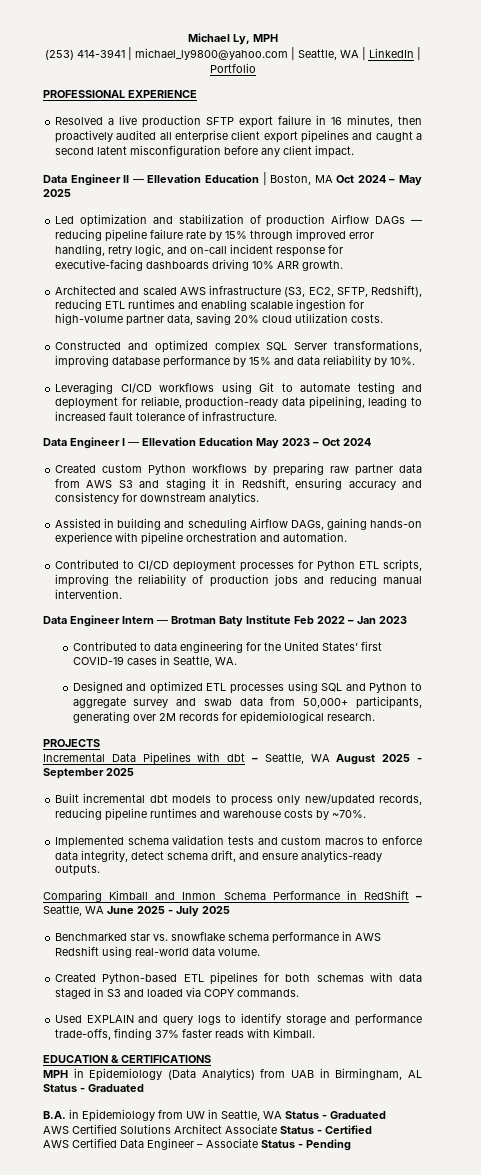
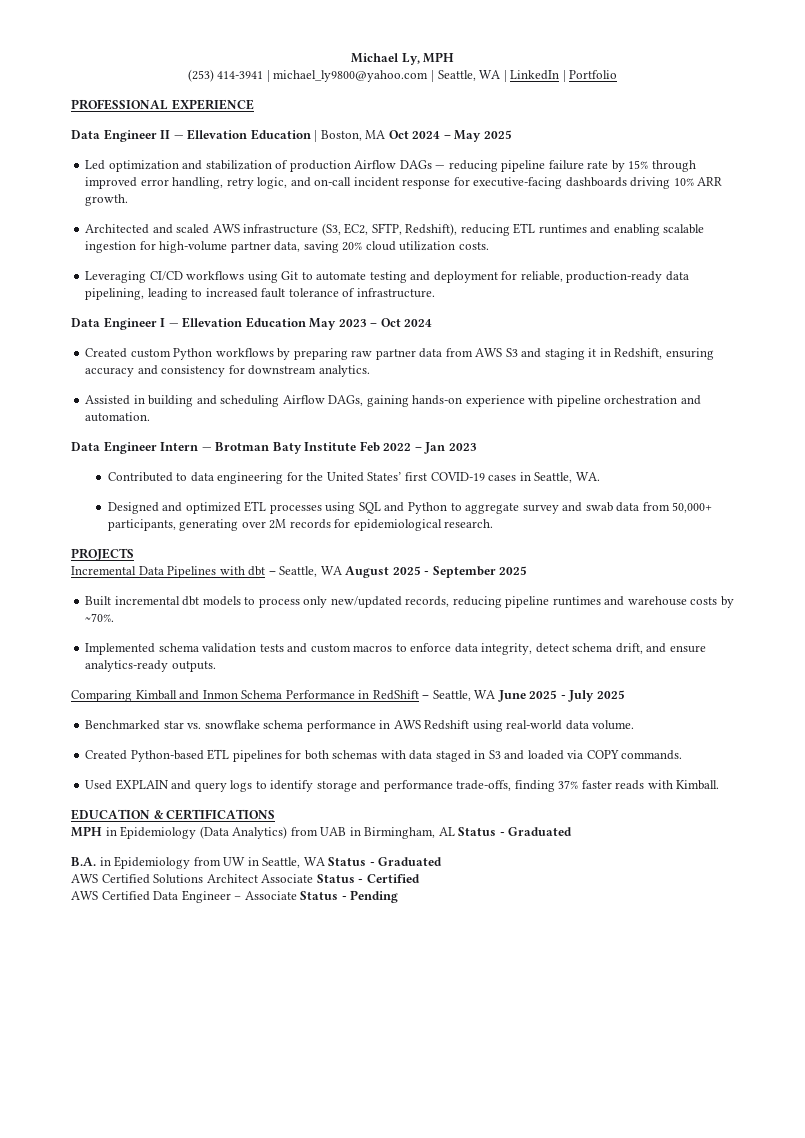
[55,115,423,128] [55,130,422,143] [55,145,355,158] // Resolved a live production SFTP export failure in 16 minutes, then proactively audited all enterprise client export pipelines and caught a second latent misconfiguration before any client impact. -> (254, 104) none
[55,340,422,353] [55,355,416,368] // Constructed and optimized complex SQL Server transformations, improving database performance by 15% and data reliability by 10%. -> (489, 246) none
[55,559,423,572] [55,574,423,587] [55,589,123,599] // Contributed to CI/CD deployment processes for Python ETL scripts, improving the reliability of production jobs and reducing manual intervention. -> (151, 417) none

